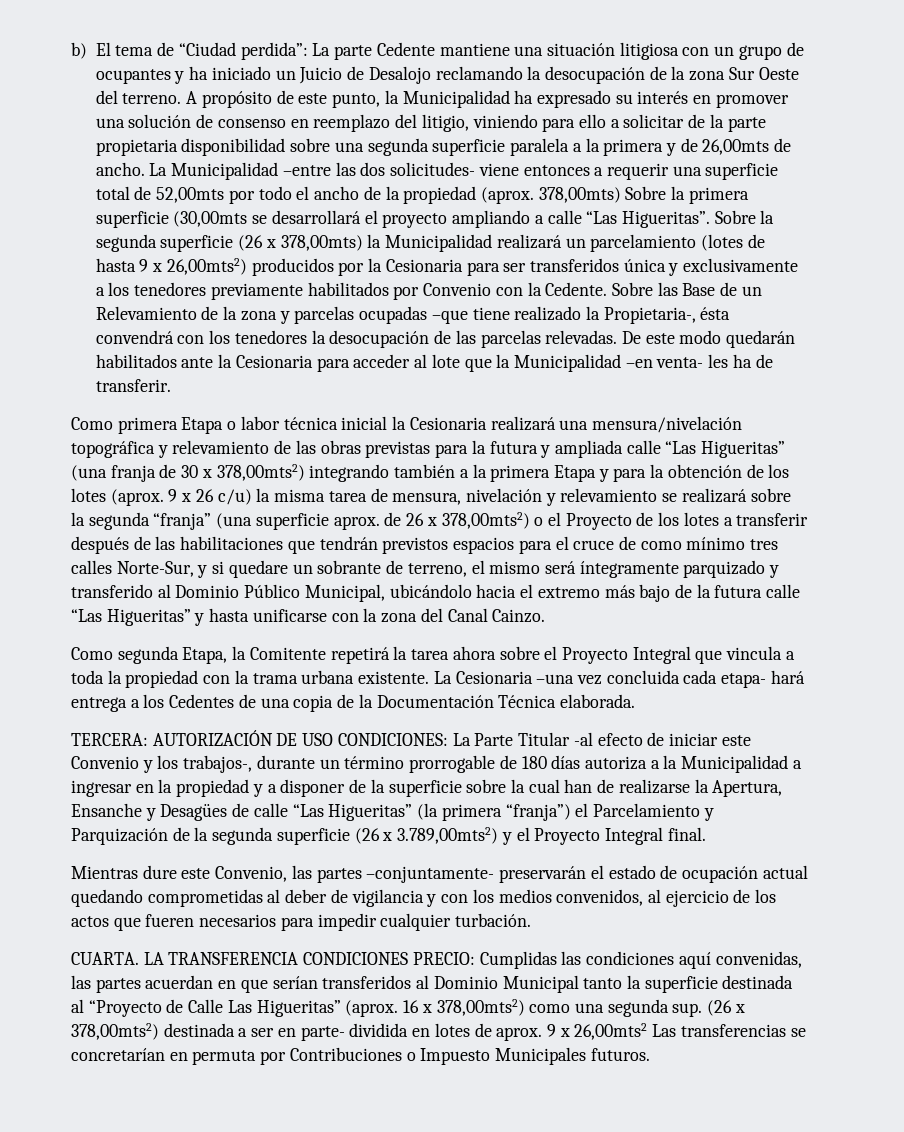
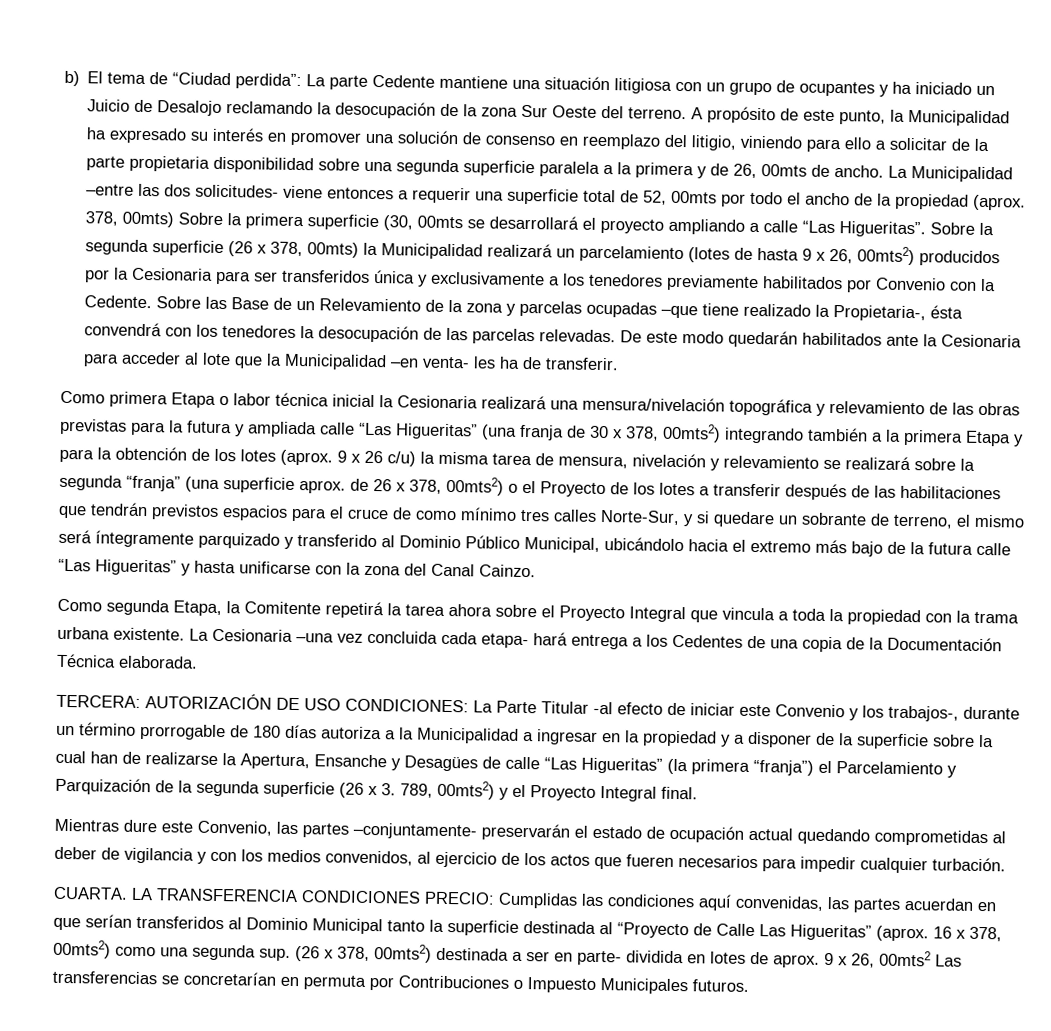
[702,139,770,155] 26,00mts -> [733,163,808,179] 26, 00mts
[156,187,225,203] 52,00mts -> [643,190,718,205] 52, 00mts
[538,187,621,203] 378,00mts) -> [85,211,175,228] 378, 00mts)
[173,211,248,227] (30,00mts -> [383,215,464,231] (30, 00mts
[280,235,363,251] 378,00mts) -> [270,241,360,258] 378, 00mts)
[166,258,247,275] 26,00mts2) -> [829,246,916,266] 26, 00mts2)
[216,464,305,481] 378,00mts2) -> [625,423,721,443] 378, 00mts2)
[441,512,530,529] 378,00mts2) -> [409,476,504,496] 378, 00mts2)
[397,827,499,844] 3.789,00mts2) -> [381,780,495,800] 3. 789, 00mts2)
[436,999,525,1016] 378,00mts2) -> [969,926,1002,942] [53,939,111,959] 378, 00mts2)
[71,1023,159,1040] 378,00mts2) -> [337,944,432,963] 378, 00mts2)
[574,1023,648,1040] 26,00mts2 -> [851,950,931,968] 26, 00mts2

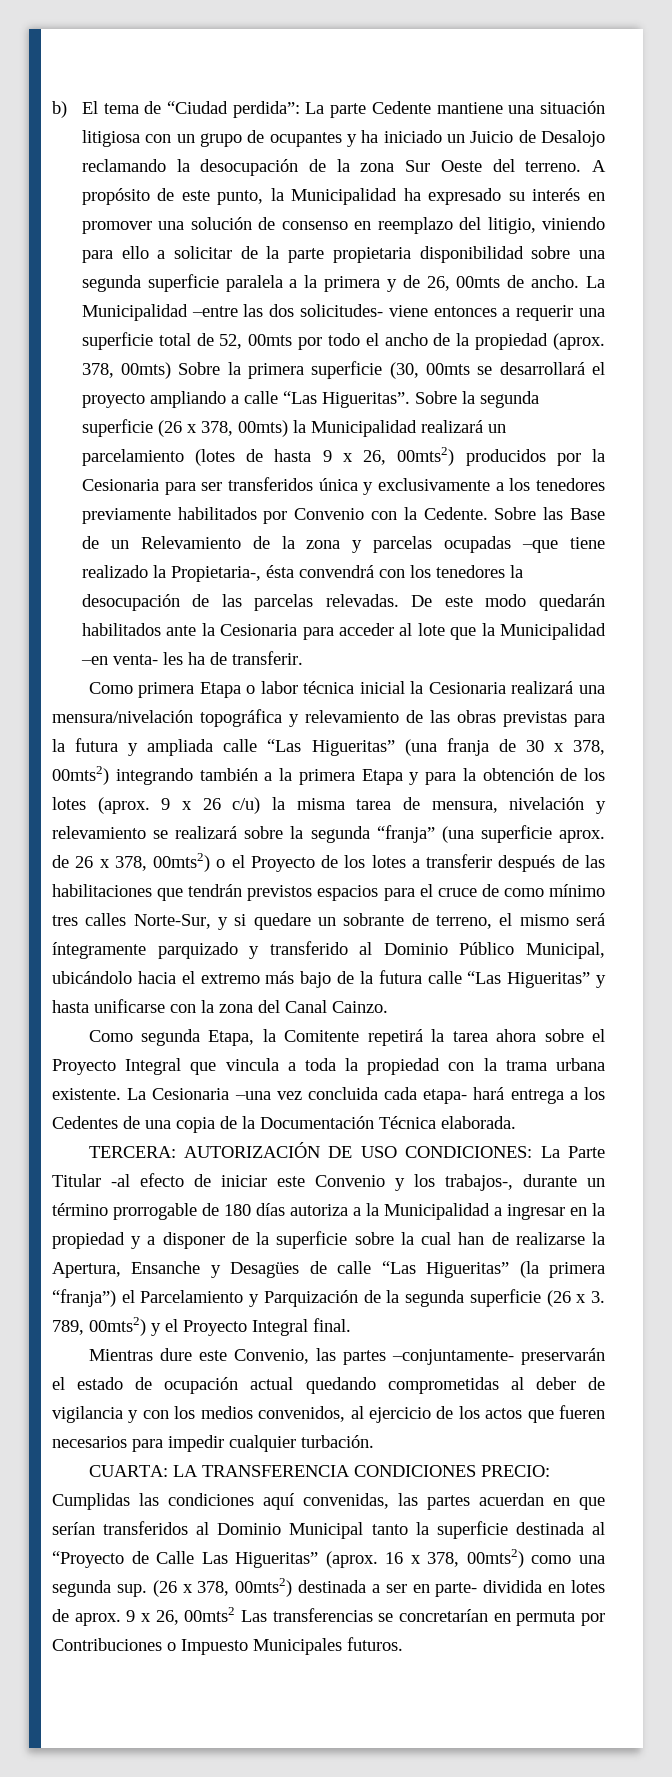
[53,886,128,900] CUARTA. -> [88,1465,168,1477] CUARTA:

